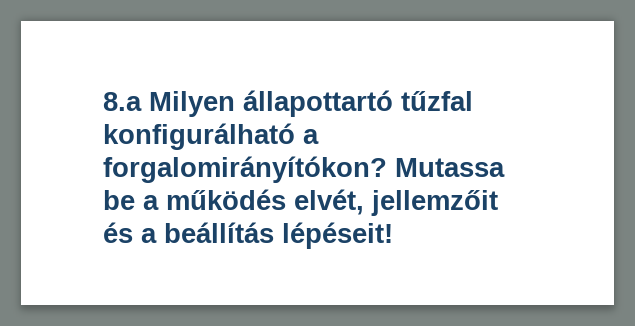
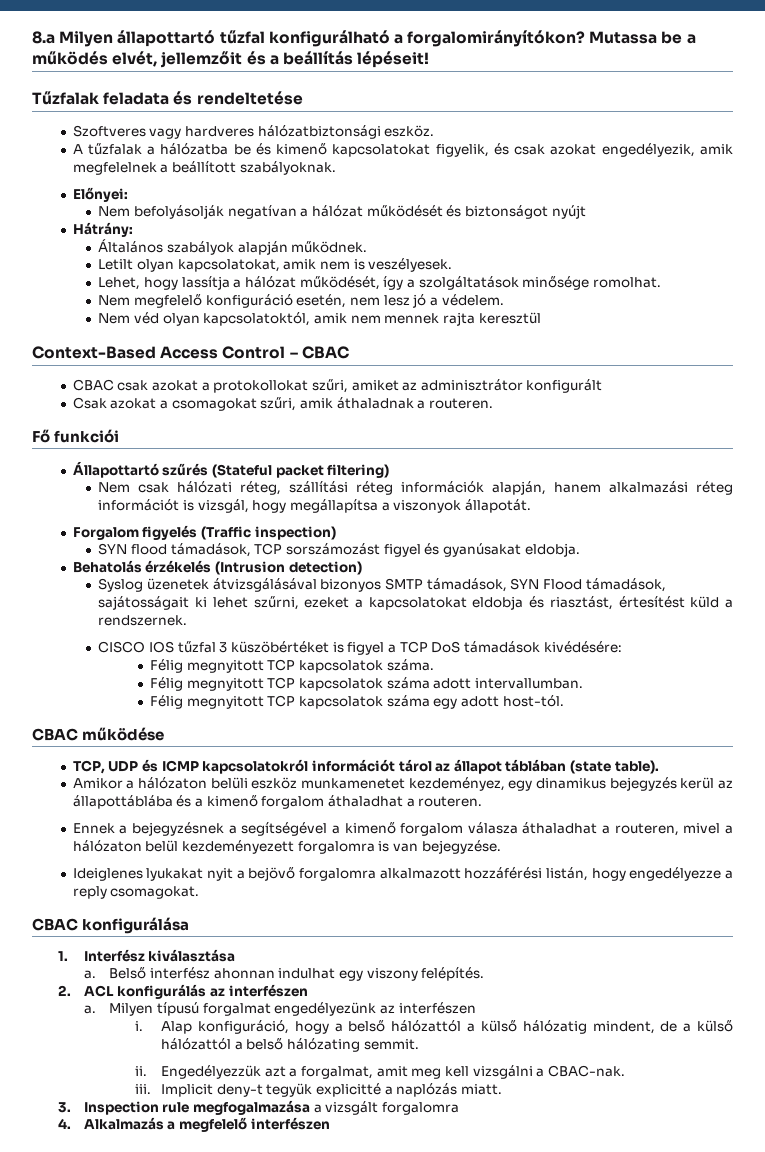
(393, 235) none -> [32,91,303,105] [72,125,435,139] [72,143,733,157] [72,161,336,175] [72,187,128,202] [98,205,586,219] [72,222,133,237] [98,239,368,255] [98,258,453,272] [98,276,661,290] [98,294,504,308] [98,312,541,326] [32,346,349,359] [72,379,603,393] [72,397,493,411] [32,429,120,443] [72,461,390,478] [98,481,733,495] [98,499,531,513] [72,525,336,540] [98,543,580,557] [72,560,362,575] [98,578,666,592] [98,596,733,610] [98,615,188,626] [98,641,622,655] [150,659,434,673] [150,677,583,691] [150,695,564,709] [32,727,165,741] [72,759,659,774] [72,777,733,791] [72,795,483,809] [72,822,733,836] [72,840,501,854] [72,867,733,881] [72,886,200,899] [32,917,190,934] [57,949,236,962] [83,967,485,981] [57,984,308,999] [83,1002,476,1016] [135,1020,733,1034] [161,1038,419,1052] [135,1065,625,1079] [135,1083,502,1097] [57,1100,459,1115] [57,1117,330,1132] // Tűzfalak feladata és rendeltetése // Szoftveres vagy hardveres hálózatbiztonsági eszköz. // A tűzfalak a hálózatba be és kimenő kapcsolatokat figyelik, és csak azokat engedélyezik, amik megfelelnek a beállított szabályoknak. // Előnyei: // Nem befolyásolják negatívan a hálózat működését és biztonságot nyújt // Hátrány: // Általános szabályok alapján működnek. // Letilt olyan kapcsolatokat, amik nem is veszélyesek. // Lehet, hogy lassítja a hálózat működését, így a szolgáltatások minősége romolhat. // Nem megfelelő konfiguráció esetén, nem lesz jó a védelem. // Nem véd olyan kapcsolatoktól, amik nem mennek rajta keresztül // Context-Based Access Control – CBAC // CBAC csak azokat a protokollokat szűri, amiket az adminisztrátor konfigurált // Csak azokat a csomagokat szűri, amik áthaladnak a routeren. // Fő funkciói // Állapottartó szűrés (Stateful packet filtering) // Nem csak hálózati réteg, szállítási réteg információk alapján, hanem alkalmazási réteg információt is vizsgál, hogy megállapítsa a viszonyok állapotát. // Forgalom figyelés (Traffic inspection) // SYN flood támadások, TCP sorszámozást figyel és gyanúsakat eldobja. // Behatolás érzékelés (Intrusion detection) // Syslog üzenetek átvizsgálásával bizonyos SMTP támadások, SYN Flood támadások, sajátosságait ki lehet szűrni, ezeket a kapcsolatokat eldobja és riasztást, értesítést küld a rendszernek. // CISCO IOS tűzfal 3 küszöbértéket is figyel a TCP DoS támadások kivédésére: // Félig megnyitott TCP kapcsolatok száma. // Félig megnyitott TCP kapcsolatok száma adott intervallumban. // Félig megnyitott TCP kapcsolatok száma egy adott host-tól. // CBAC működése // TCP, UDP és ICMP kapcsolatokról információt tárol az állapot táblában (state table). // Amikor a hálózaton belüli eszköz munkamenetet kezdeményez, egy dinamikus bejegyzés kerül az állapottáblába és a kimenő forgalom áthaladhat a routeren. // Ennek a bejegyzésnek a segítségével a kimenő forgalom válasza áthaladhat a routeren, mivel a hálózaton belül kezdeményezett forgalomra is van bejegyzése. // Ideiglenes lyukakat nyit a bejövő forgalomra alkalmazott hozzáférési listán, hogy engedélyezze a reply csomagokat. // CBAC konfigurálása // 1. Interfész kiválasztása // a. Belső interfész ahonnan indulhat egy viszony felépítés. // 2. ACL konfigurálás az interfészen // a. Milyen típusú forgalmat engedélyezünk az interfészen // i. Alap konfiguráció, hogy a belső hálózattól a külső hálózatig mindent, de a külső hálózattól a belső hálózating semmit. // ii. Engedélyezzük azt a forgalmat, amit meg kell vizsgálni a CBAC-nak. // iii. Implicit deny-t tegyük explicitté a naplózás miatt. // 3. Inspection rule megfogalmazása a vizsgált forgalomra // 4. Alkalmazás a megfelelő interfészen

